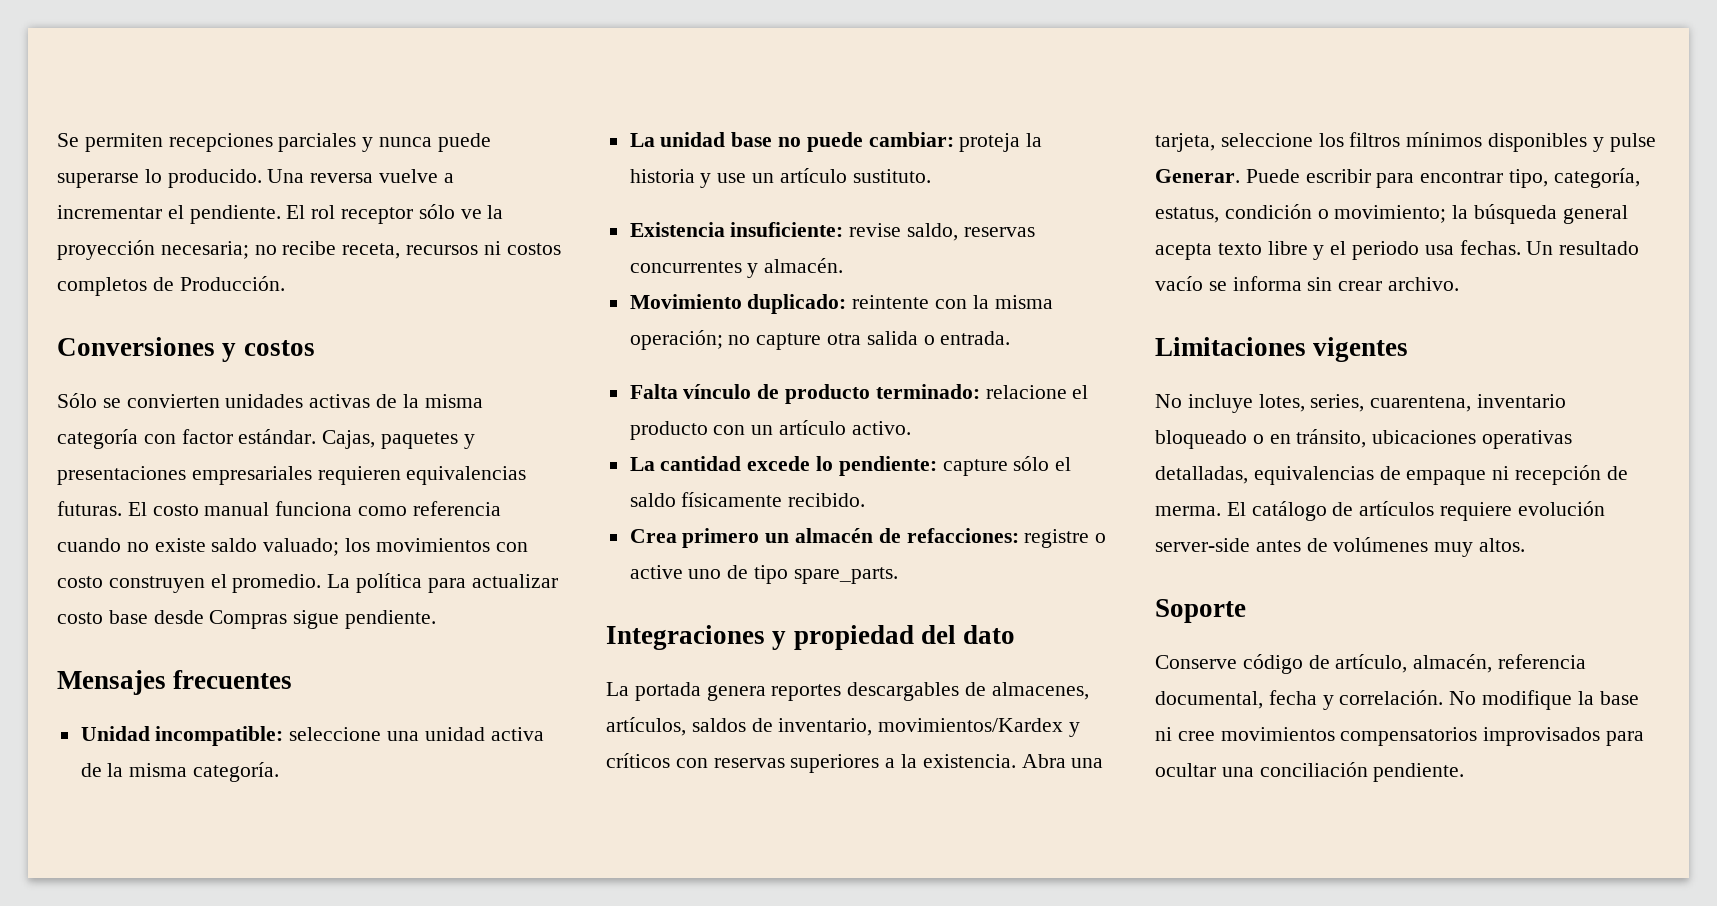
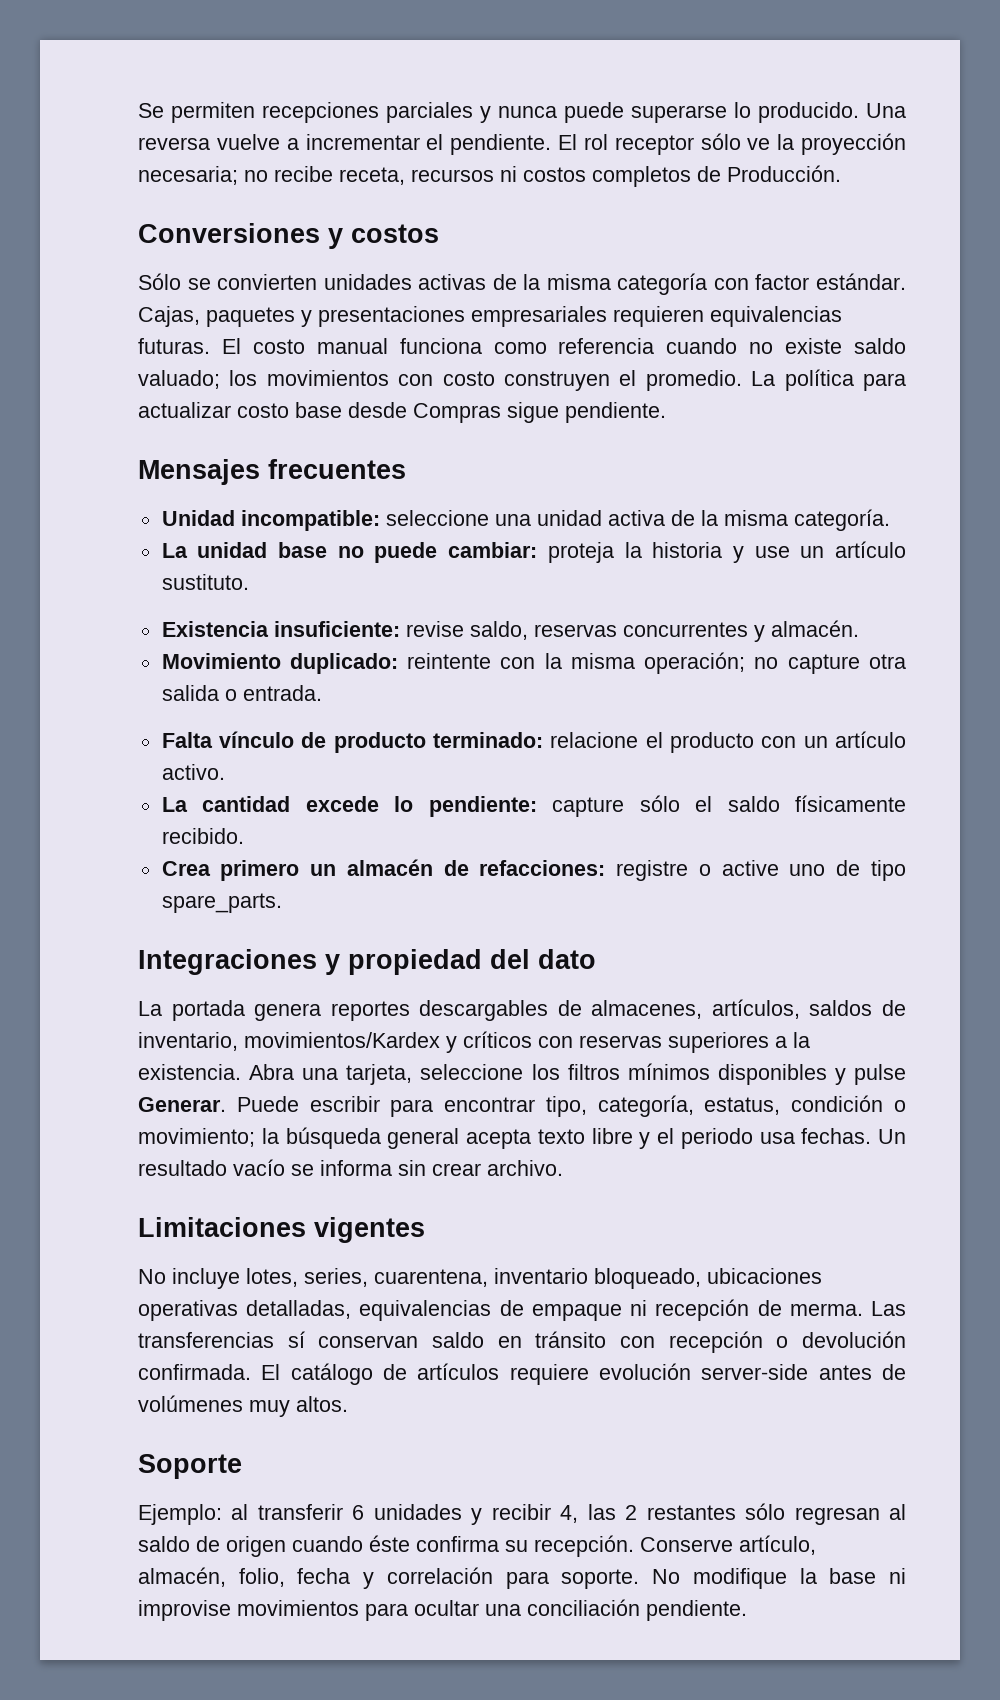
[1155,429,1367,449] bloqueado o en tránsito, -> [594,1268,701,1289] bloqueado,
(1221, 511) none -> [870,1301,906,1316] [138,1331,906,1353] [138,1364,251,1380] Las transferencias sí conservan saldo en tránsito con recepción o devolución confirmada.
[1155,654,1587,674] [1155,690,1444,710] Conserve código de artículo, almacén, referencia documental, fecha y correlación. -> [138,1503,906,1525] [138,1535,816,1557] [138,1567,640,1589] Ejemplo: al transferir 6 unidades y recibir 4, las 2 restantes sólo regresan al saldo de origen cuando éste confirma su recepción. Conserve artículo, almacén, folio, fecha y correlación para soporte.
[1177,727,1601,746] cree movimientos compensatorios improvisados -> [138,1600,359,1621] improvise movimientos

